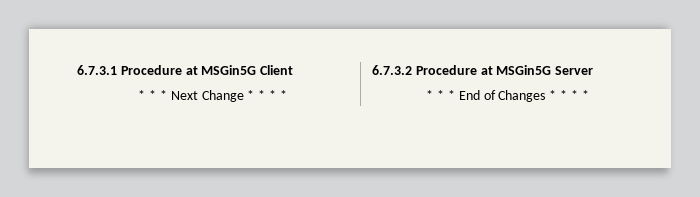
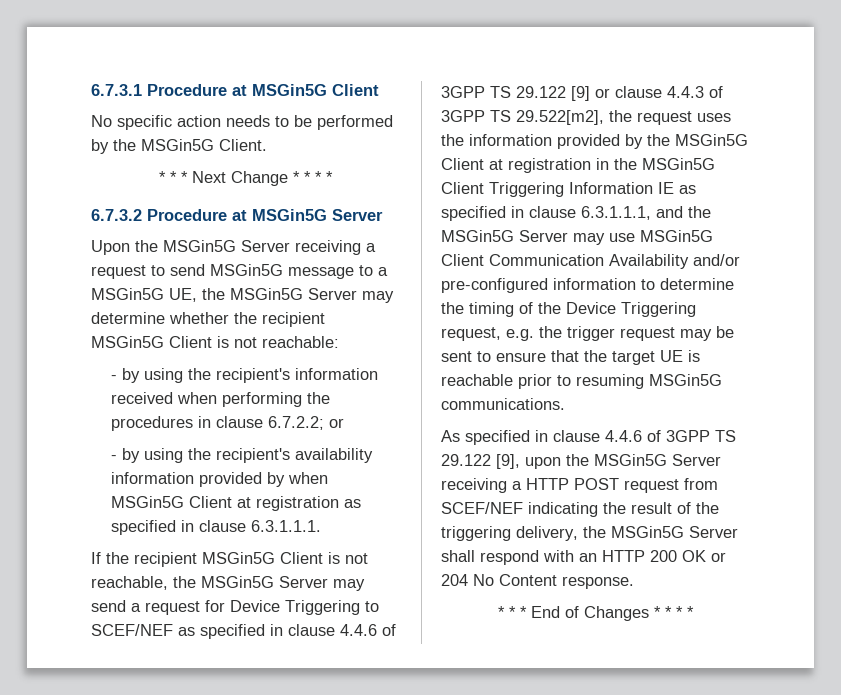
(294, 70) none -> [91,115,393,130] [91,139,267,154] // No specific action needs to be performed by the MSGin5G Client.
(594, 70) none -> [91,240,376,255] [91,264,388,279] [91,288,394,303] [91,312,325,327] [91,336,339,348] [110,368,378,383] [110,392,330,407] [110,416,344,431] [110,448,373,463] [110,472,328,487] [110,496,361,511] [110,520,321,535] [91,552,368,567] [91,576,365,591] [91,600,379,615] [91,624,396,639] [441,86,723,101] [441,110,731,125] [441,134,748,149] [441,158,715,173] [441,182,696,197] [441,206,711,221] [441,230,713,245] [441,254,740,269] [441,278,734,293] [441,302,696,317] [441,326,734,341] [441,350,700,365] [441,374,722,389] [441,398,565,410] [441,430,736,445] [441,454,721,469] [441,478,718,493] [441,502,719,517] [441,526,738,541] [441,550,726,565] [441,574,634,589] // Upon the MSGin5G Server receiving a request to send MSGin5G message to a MSGin5G UE, the MSGin5G Server may determine whether the recipient MSGin5G Client is not reachable: // - by using the recipient's information received when performing the procedures in clause 6.7.2.2; or // - by using the recipient's availability information provided by when MSGin5G Client at registration as specified in clause 6.3.1.1.1. // If the recipient MSGin5G Client is not reachable, the MSGin5G Server may send a request for Device Triggering to SCEF/NEF as specified in clause 4.4.6 of 3GPP TS 29.122 [9] or clause 4.4.3 of 3GPP TS 29.522[m2], the request uses the information provided by the MSGin5G Client at registration in the MSGin5G Client Triggering Information IE as specified in clause 6.3.1.1.1, and the MSGin5G Server may use MSGin5G Client Communication Availability and/or pre-configured information to determine the timing of the Device Triggering request, e.g. the trigger request may be sent to ensure that the target UE is reachable prior to resuming MSGin5G communications. // As specified in clause 4.4.6 of 3GPP TS 29.122 [9], upon the MSGin5G Server receiving a HTTP POST request from SCEF/NEF indicating the result of the triggering delivery, the MSGin5G Server shall respond with an HTTP 200 OK or 204 No Content response.

